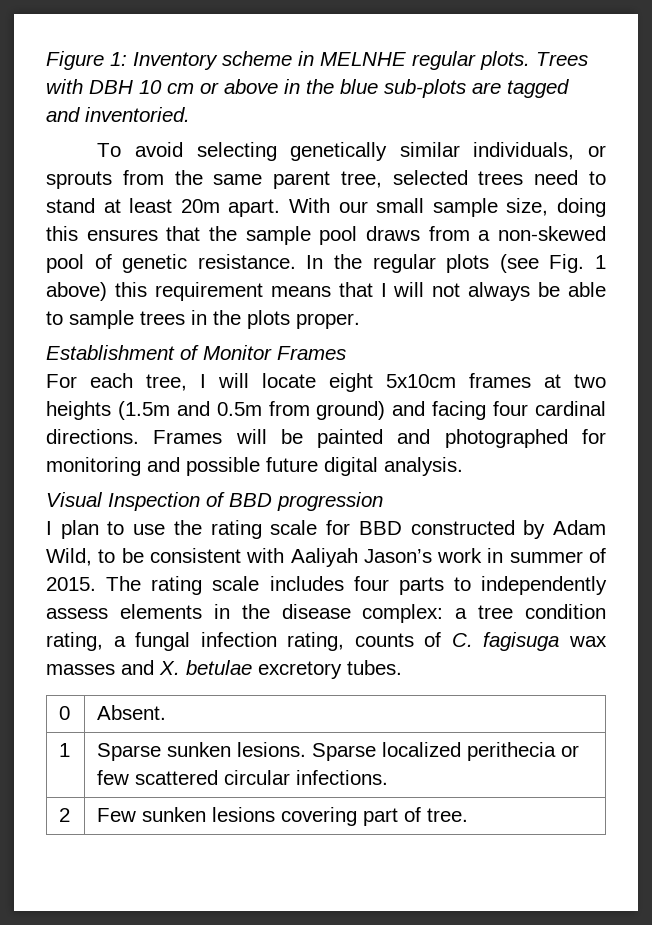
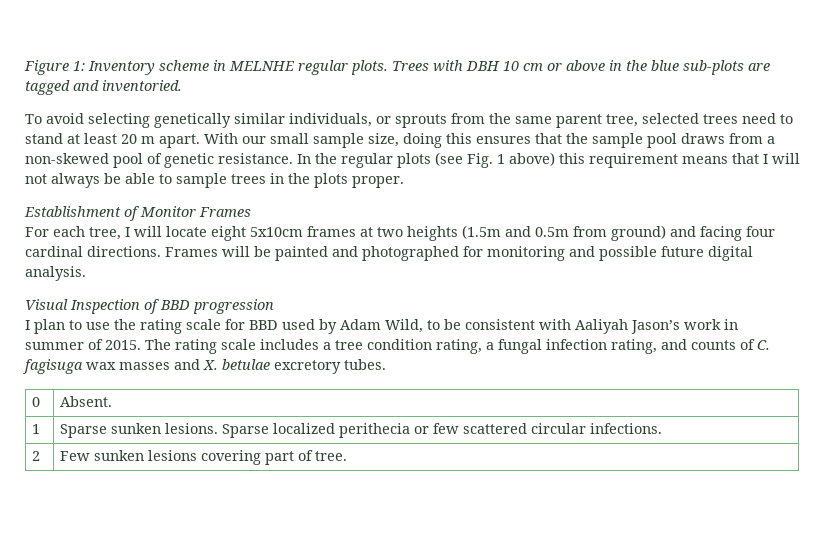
[180,199,220,213] 20m -> [121,134,155,144] 20 m
[410,520,515,535] constructed -> [282,319,315,330] used
[353,576,607,595] [46,604,444,623] four parts to independently assess elements in the disease complex: -> (319, 344) none
(345, 641) none -> [661,339,687,350] and

